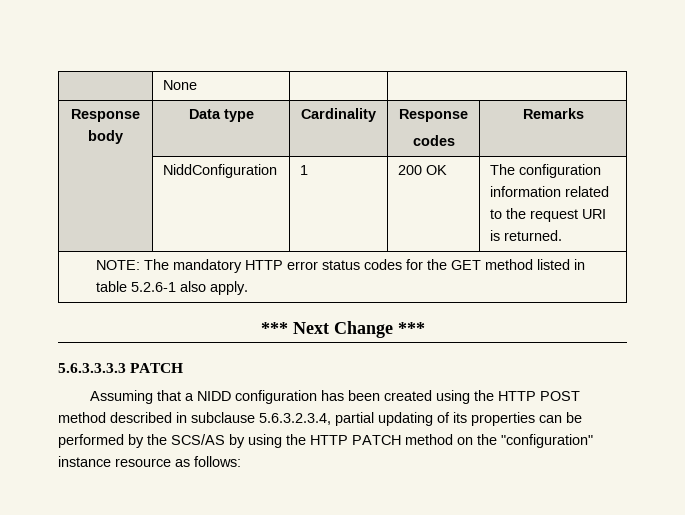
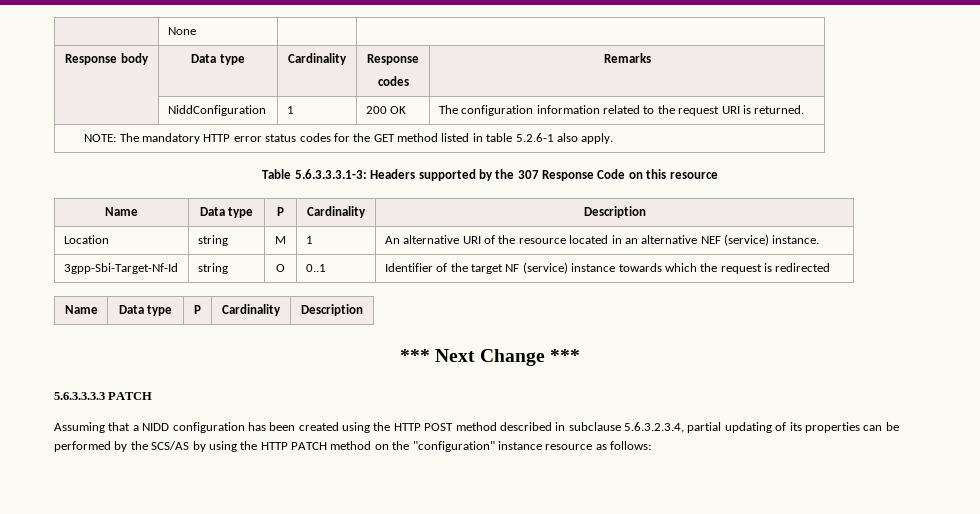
(249, 288) none -> [262,169,718,181] [105,207,138,216] [199,207,254,218] [277,207,284,216] [307,206,366,218] [583,206,646,218] [63,235,109,244] [197,235,228,246] [275,236,286,244] [305,236,313,244] [384,234,820,246] [63,263,178,274] [197,263,228,274] [276,264,285,272] [305,264,326,272] [384,262,831,274] [64,305,98,314] [118,305,173,316] [194,305,201,314] [222,304,281,316] [301,304,363,316] // Table 5.6.3.3.3.1-3: Headers supported by the 307 Response Code on this resource // Name | Data type | P | Cardinality | Description // Location | string | M | 1 | An alternative URI of the resource located in an alternative NEF (service) instance. // 3gpp-Sbi-Target-Nf-Id | string | O | 0..1 | Identifier of the target NF (service) instance towards which the request is redirected // Name | Data type | P | Cardinality | Description

